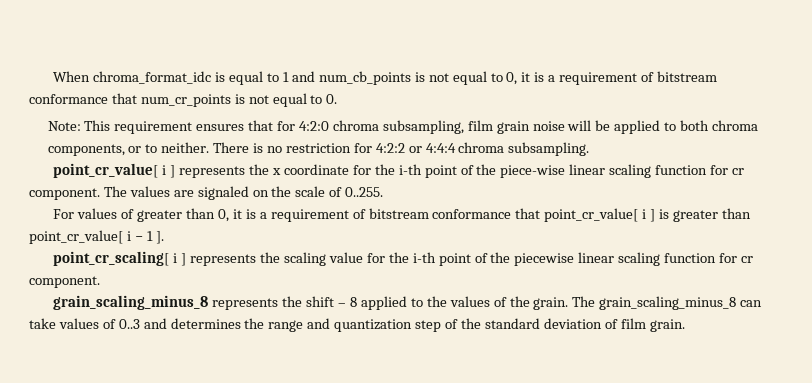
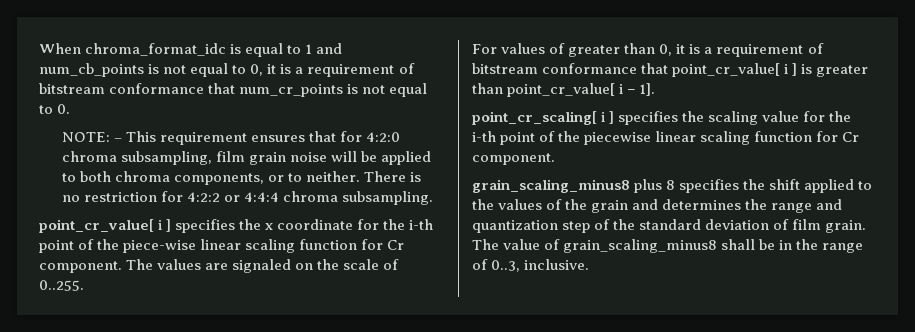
[47,121,81,131] Note: -> [62,132,123,142] NOTE: –
[179,166,246,178] represents -> [175,219,236,233] specifies
[731,168,744,175] cr -> [387,240,405,250] Cr
[146,231,164,244] 1 ]. -> [639,83,656,96] 1].
[190,254,257,266] represents -> [618,111,679,125] specifies
[740,256,753,263] cr -> [842,132,860,142] Cr
[53,295,358,310] grain_scaling_minus_8 represents the shift – 8 -> [472,179,801,193] grain_scaling_minus8 plus 8 specifies the shift
[533,296,763,310] [29,318,140,329] grain. The grain_scaling_minus_8 can take values of 0..3 -> [591,200,629,213] grain
(685, 325) none -> [472,239,864,253] [472,259,590,272] The value of grain_scaling_minus8 shall be in the range of 0..3, inclusive.

